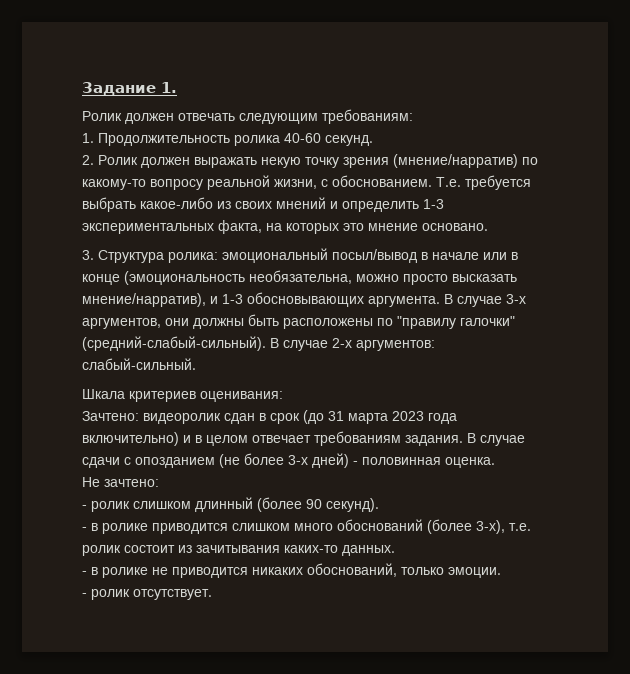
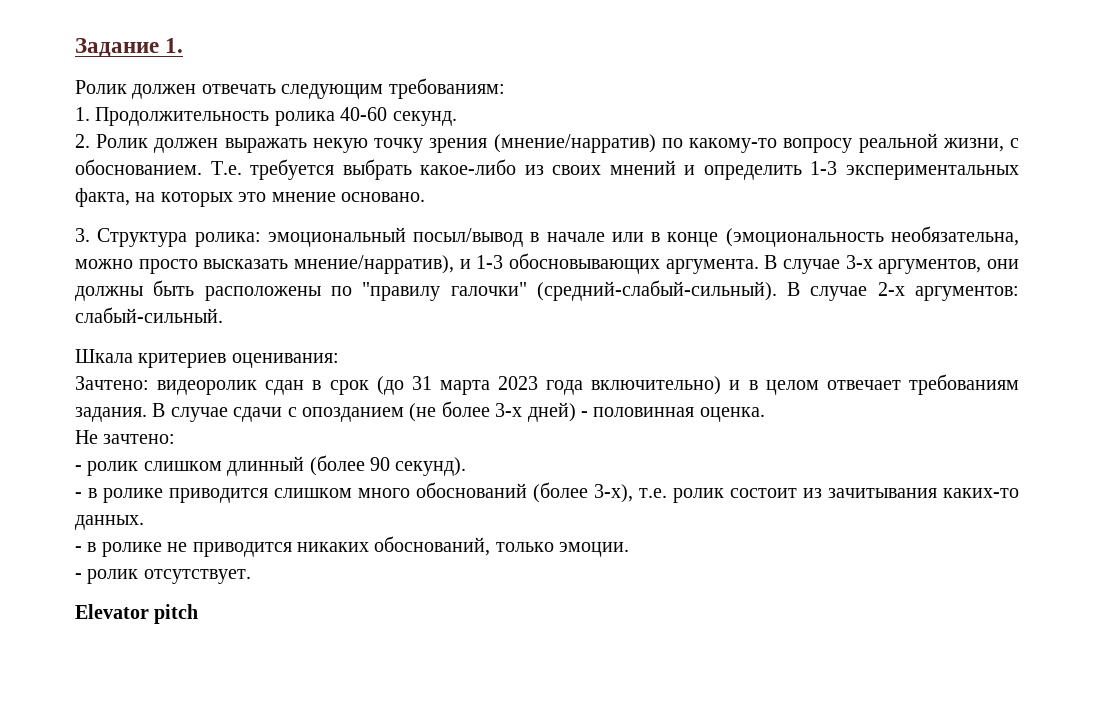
(212, 594) none -> [75,604,199,624] // Elevator pitch

